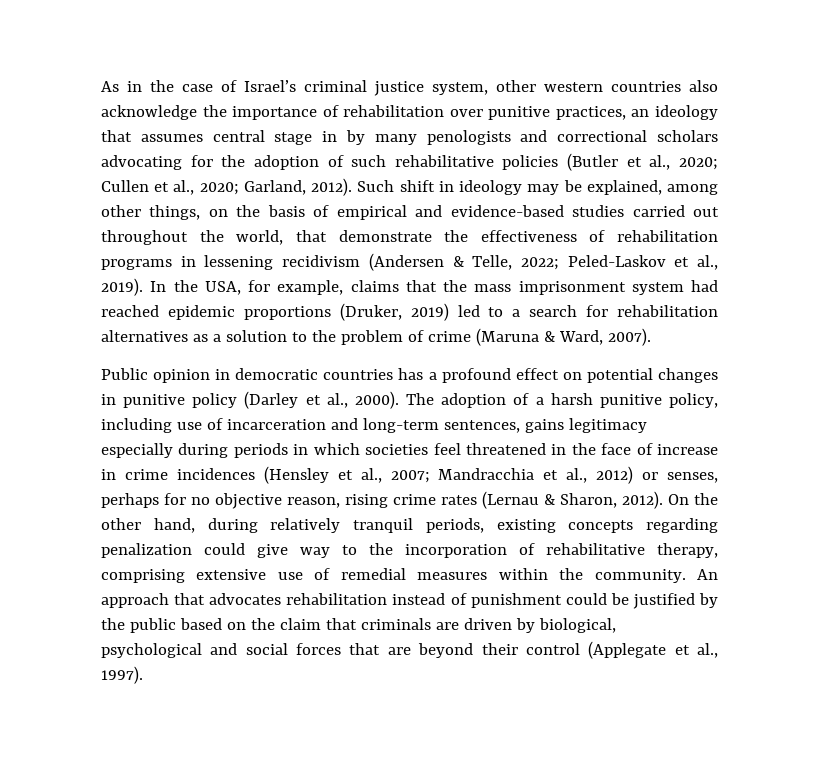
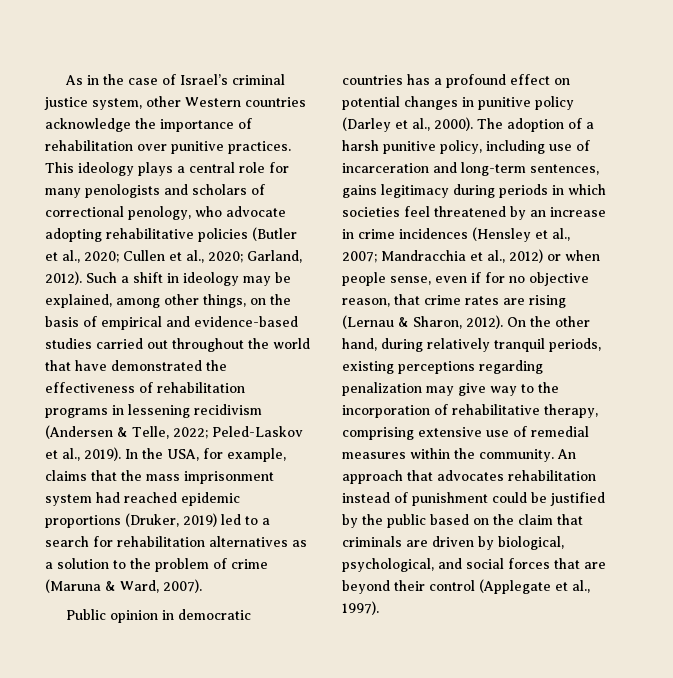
[544,80,718,92] western countries also -> [185,97,306,107] Western countries
[555,105,718,120] [101,130,718,145] [101,155,387,170] practices, an ideology that assumes central stage in by many penologists and correctional scholars advocating for the adoption of such -> [228,141,291,154] [45,162,289,176] [45,184,265,198] [45,206,286,220] [45,228,102,242] practices. This ideology plays a central role for many penologists and scholars of correctional penology, who advocate adopting
(395, 186) none -> [121,276,129,283] a
[236,230,432,245] world, that demonstrate -> [273,338,310,349] [45,360,202,371] world that have demonstrated
[101,443,173,458] especially -> (449, 191) none
[551,443,653,455] in the face of -> [510,206,546,220] by an
[667,472,718,483] [101,493,159,508] senses, perhaps -> [565,250,600,261] [342,272,481,286] when people sense, even if
[345,494,388,508] rising -> [394,294,420,305] that
(477, 500) none -> [503,295,566,308] are rising
[568,520,634,533] concepts -> [398,361,475,374] perceptions
[204,543,245,555] could -> [426,386,454,396] may
[101,643,202,658] psychological -> [342,558,434,572] psychological,

